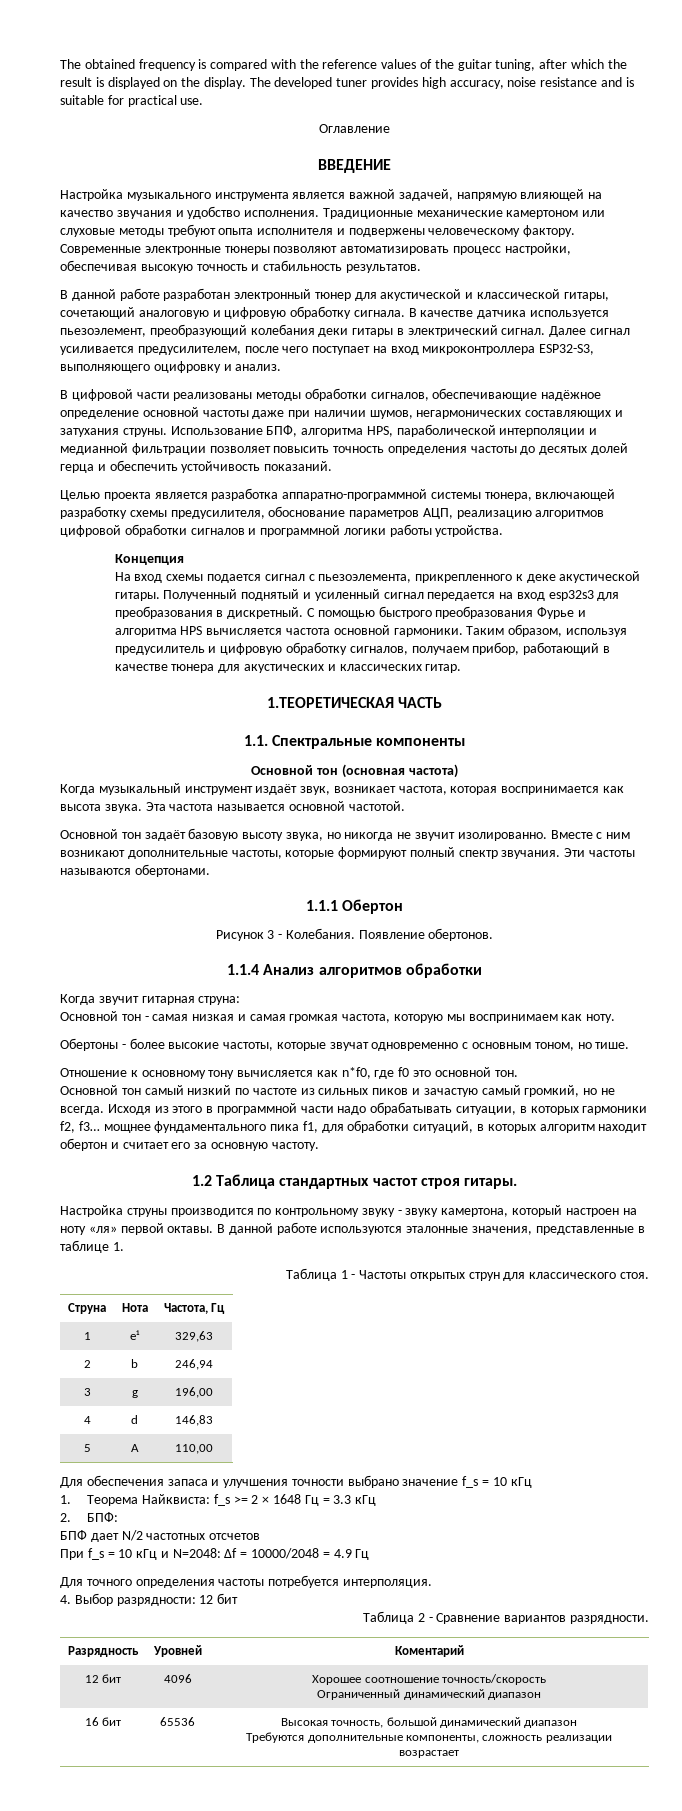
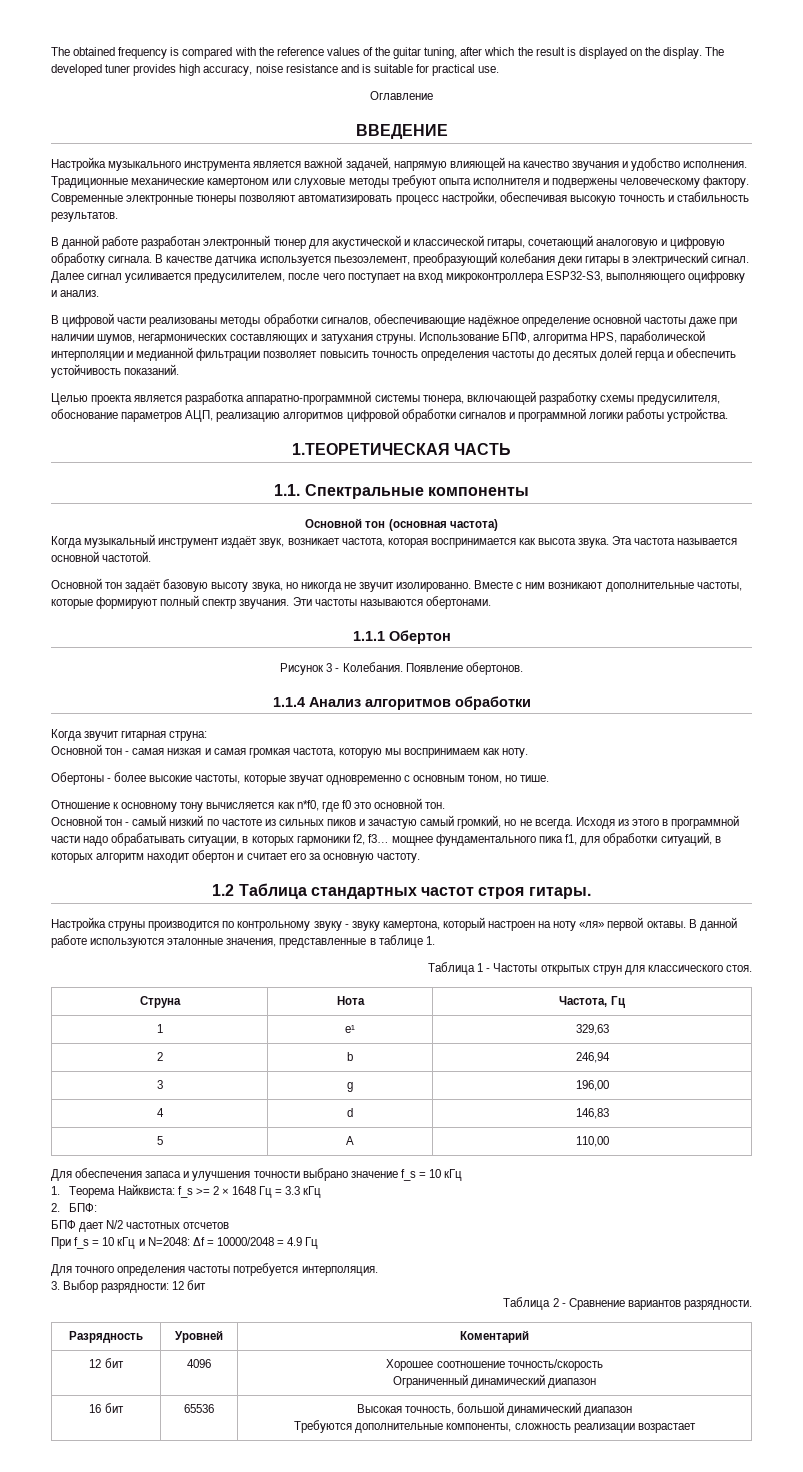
[114,554,184,565] [114,571,641,583] [114,589,620,601] [114,606,586,619] [114,624,627,637] [114,642,610,655] [114,664,462,673] // Концепция // На вход схемы подается сигнал с пьезоэлемента, прикрепленного к деке акустической гитары. Полученный поднятый и усиленный сигнал передается на вход esp32s3 для преобразования в дискретный. С помощью быстрого преобразования Фурье и алгоритма HPS вычисляется частота основной гармоники. Таким образом, используя предусилитель и цифровую обработку сигналов, получаем прибор, работающий в качестве тюнера для акустических и классических гитар. -> (729, 415) none
(141, 1091) none -> [125,822,130,826] -
[60,1595,71,1604] 4. -> [51,1281,60,1290] 3.

